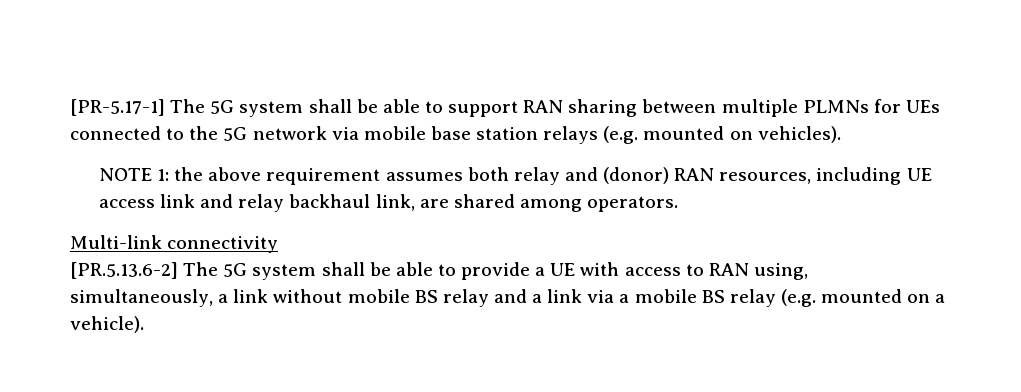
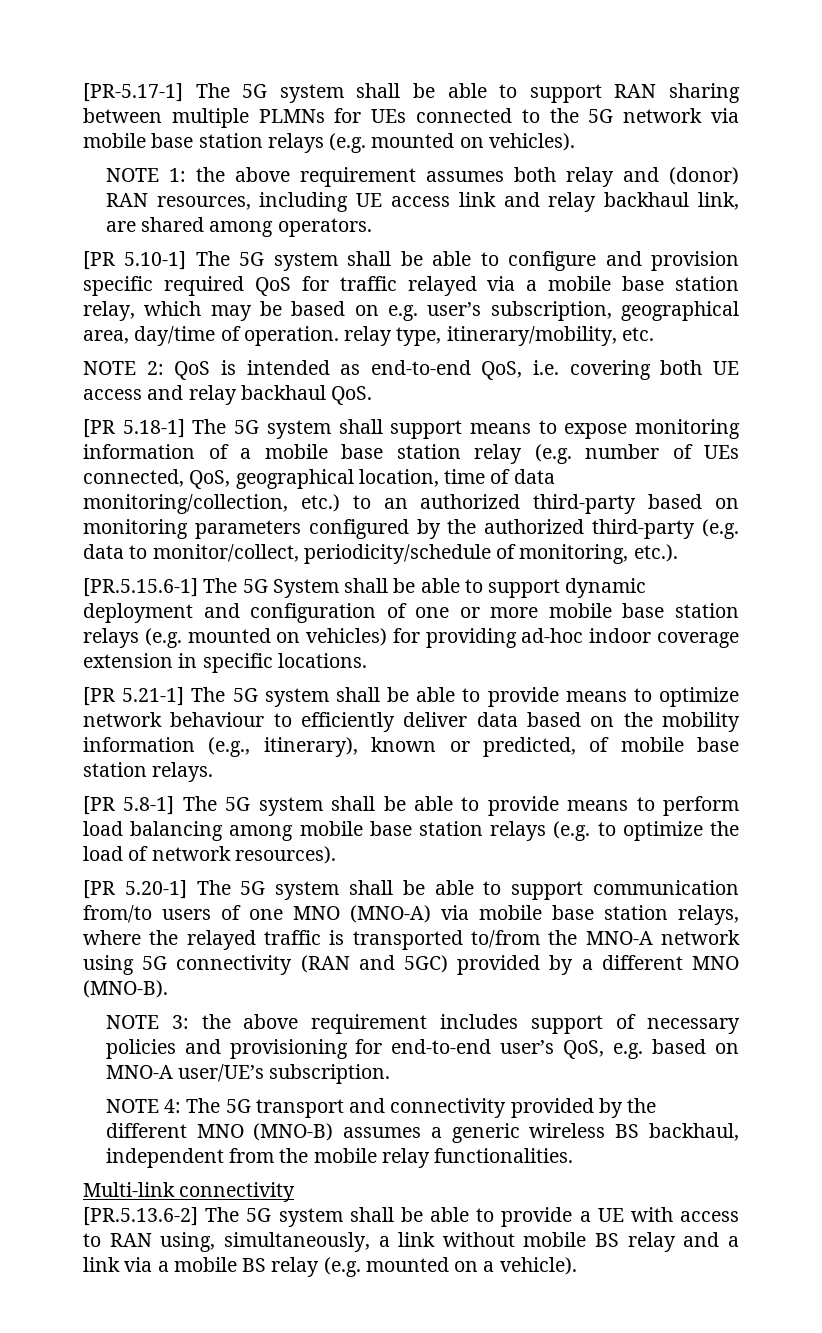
(679, 204) none -> [83,251,739,271] [83,276,739,296] [83,301,739,321] [83,326,654,346] [83,360,739,380] [83,385,373,405] [83,419,740,439] [83,444,739,464] [83,469,555,489] [83,494,739,514] [83,519,739,539] [83,544,678,564] [83,578,647,598] [83,603,739,623] [83,628,739,648] [83,653,367,673] [83,687,739,707] [83,712,740,732] [83,737,739,757] [83,762,214,782] [83,796,739,816] [83,821,739,841] [83,846,336,864] [83,880,740,900] [83,905,739,925] [83,930,740,950] [83,955,739,975] [83,980,168,998] [105,1014,740,1034] [105,1039,739,1059] [105,1064,391,1084] [105,1098,657,1118] [105,1123,739,1143] [105,1148,574,1168] // [PR 5.10-1] The 5G system shall be able to configure and provision specific required QoS for traffic relayed via a mobile base station relay, which may be based on e.g. user’s subscription, geographical area, day/time of operation. relay type, itinerary/mobility, etc. // NOTE 2: QoS is intended as end-to-end QoS, i.e. covering both UE access and relay backhaul QoS. // [PR 5.18-1] The 5G system shall support means to expose monitoring information of a mobile base station relay (e.g. number of UEs connected, QoS, geographical location, time of data monitoring/collection, etc.) to an authorized third-party based on monitoring parameters configured by the authorized third-party (e.g. data to monitor/collect, periodicity/schedule of monitoring, etc.). // [PR.5.15.6-1] The 5G System shall be able to support dynamic deployment and configuration of one or more mobile base station relays (e.g. mounted on vehicles) for providing ad-hoc indoor coverage extension in specific locations. // [PR 5.21-1] The 5G system shall be able to provide means to optimize network behaviour to efficiently deliver data based on the mobility information (e.g., itinerary), known or predicted, of mobile base station relays. // [PR 5.8-1] The 5G system shall be able to provide means to perform load balancing among mobile base station relays (e.g. to optimize the load of network resources). // [PR 5.20-1] The 5G system shall be able to support communication from/to users of one MNO (MNO-A) via mobile base station relays, where the relayed traffic is transported to/from the MNO-A network using 5G connectivity (RAN and 5GC) provided by a different MNO (MNO-B). // NOTE 3: the above requirement includes support of necessary policies and provisioning for end-to-end user’s QoS, e.g. based on MNO-A user/UE’s subscription. // NOTE 4: The 5G transport and connectivity provided by the different MNO (MNO-B) assumes a generic wireless BS backhaul, independent from the mobile relay functionalities.

